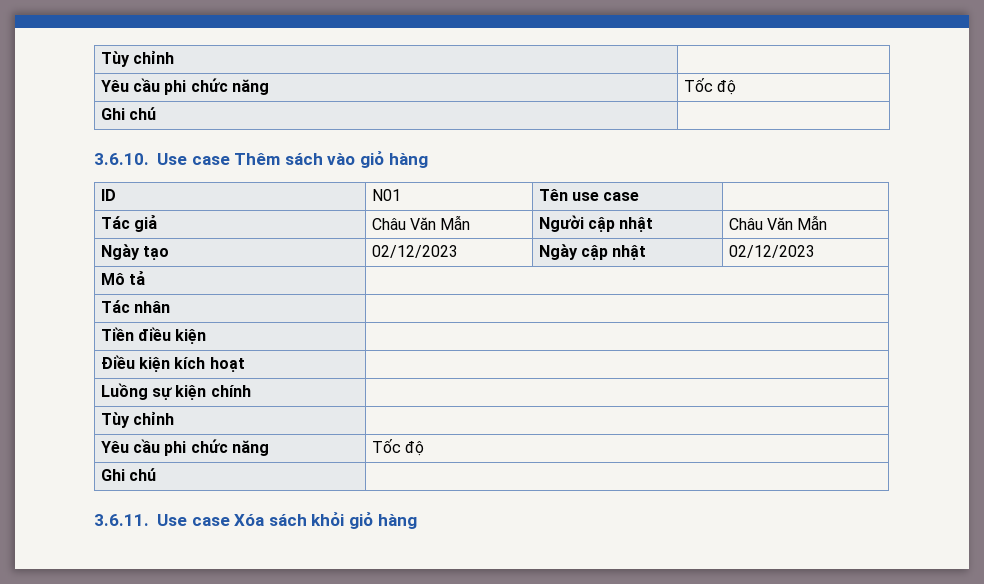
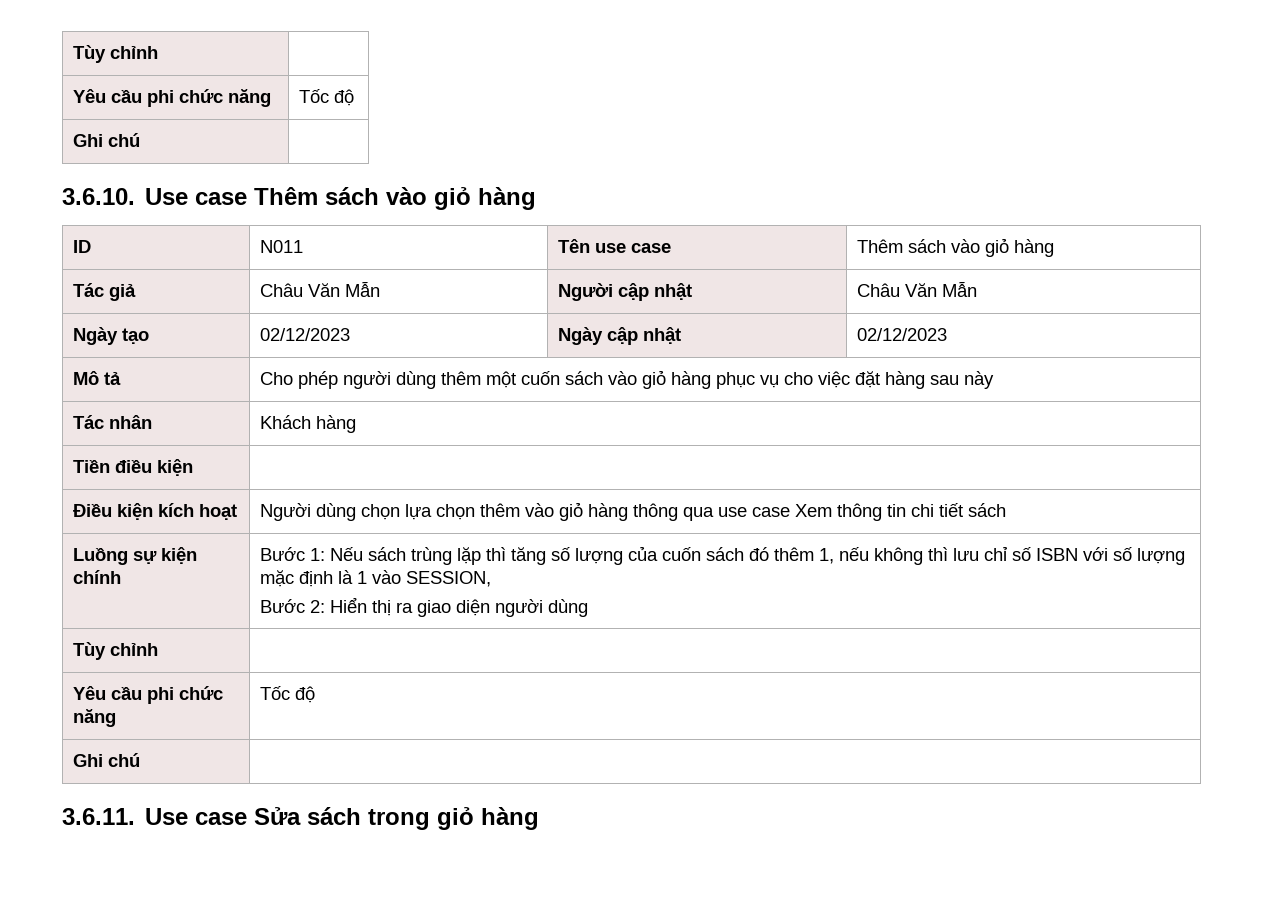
[371,189,401,201] N01 -> [260,240,304,253] N011
(640, 196) none -> [857,238,1055,257] Thêm sách vào giỏ hàng
(145, 278) none -> [260,370,995,389] Cho phép người dùng thêm một cuốn sách vào giỏ hàng phục vụ cho việc đặt hàng sau này
(170, 307) none -> [260,415,357,433] Khách hàng
[100,383,251,400] // Luồng sự kiện chính | -> [260,502,1007,521] [73,547,198,565] [73,570,122,584] [260,546,1186,565] [260,570,492,587] [260,597,589,617] Người dùng chọn lựa chọn thêm vào giỏ hàng thông qua use case Xem thông tin chi tiết sách // Luồng sự kiện chính | Bước 1: Nếu sách trùng lặp thì tăng số lượng của cuốn sách đó thêm 1, nếu không thì lưu chỉ số ISBN với số lượng mặc định là 1 vào SESSION, // Bước 2: Hiển thị ra giao diện người dùng
[234,512,345,526] Xóa sách khỏi -> [254,807,431,830] Sửa sách trong

